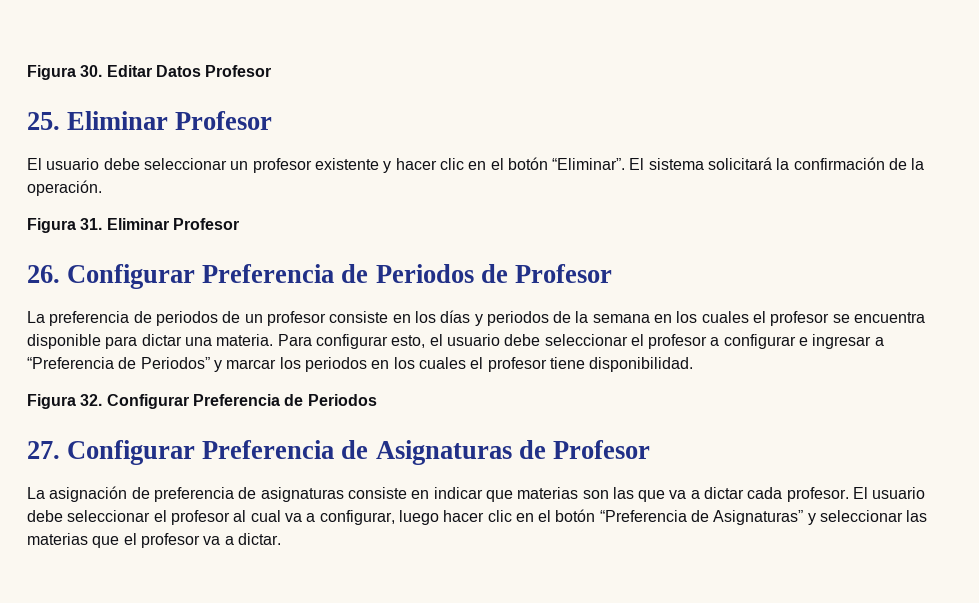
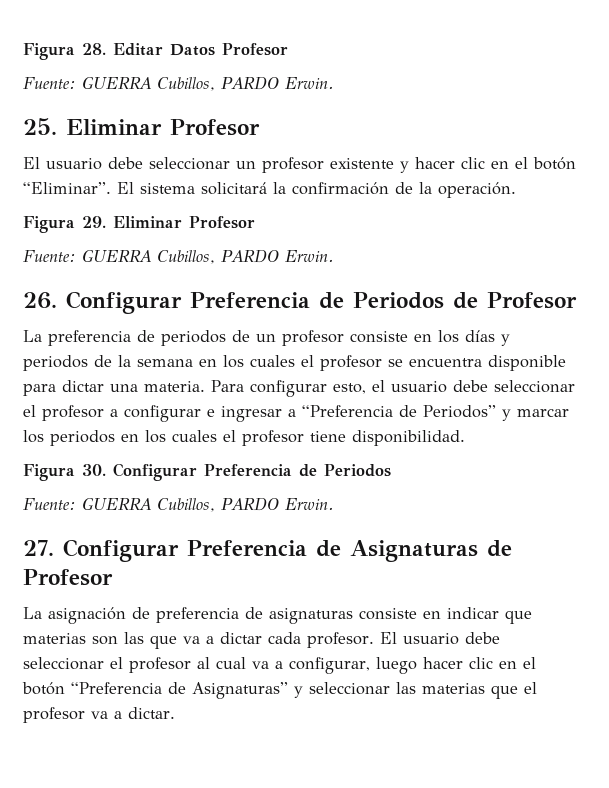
[27,65,103,80] Figura 30. -> [23,43,106,60] Figura 28.
(272, 71) none -> [23,76,334,91] // Fuente: GUERRA Cubillos, PARDO Erwin.
[80,218,239,230] 31. Eliminar Profesor -> [82,216,255,229] [23,249,334,264] 29. Eliminar Profesor // Fuente: GUERRA Cubillos, PARDO Erwin.
[80,394,377,409] 32. Configurar Preferencia de Periodos -> [82,463,391,481] [23,497,334,512] 30. Configurar Preferencia de Periodos // Fuente: GUERRA Cubillos, PARDO Erwin.

